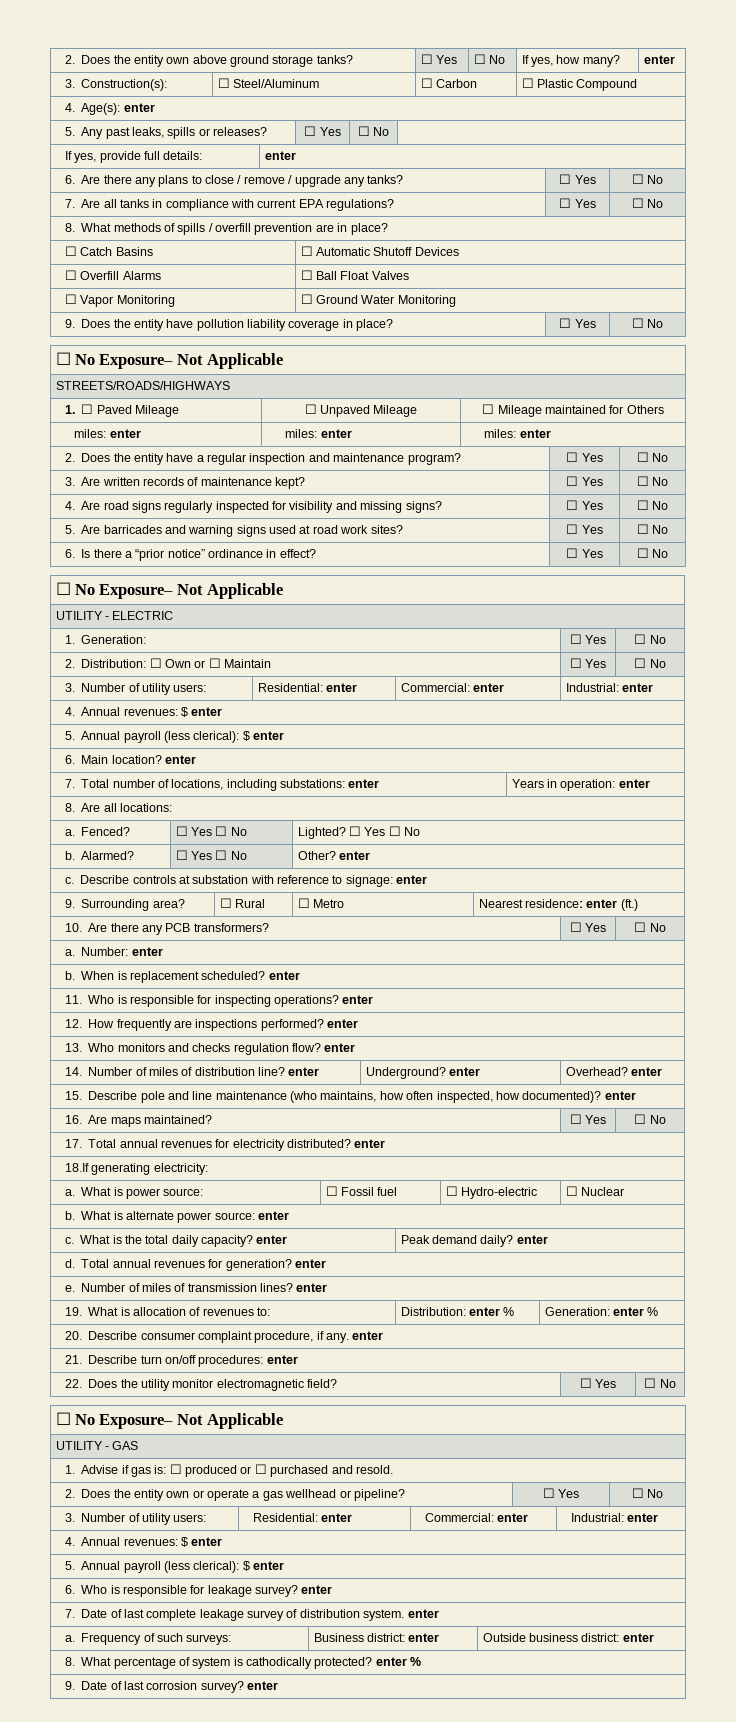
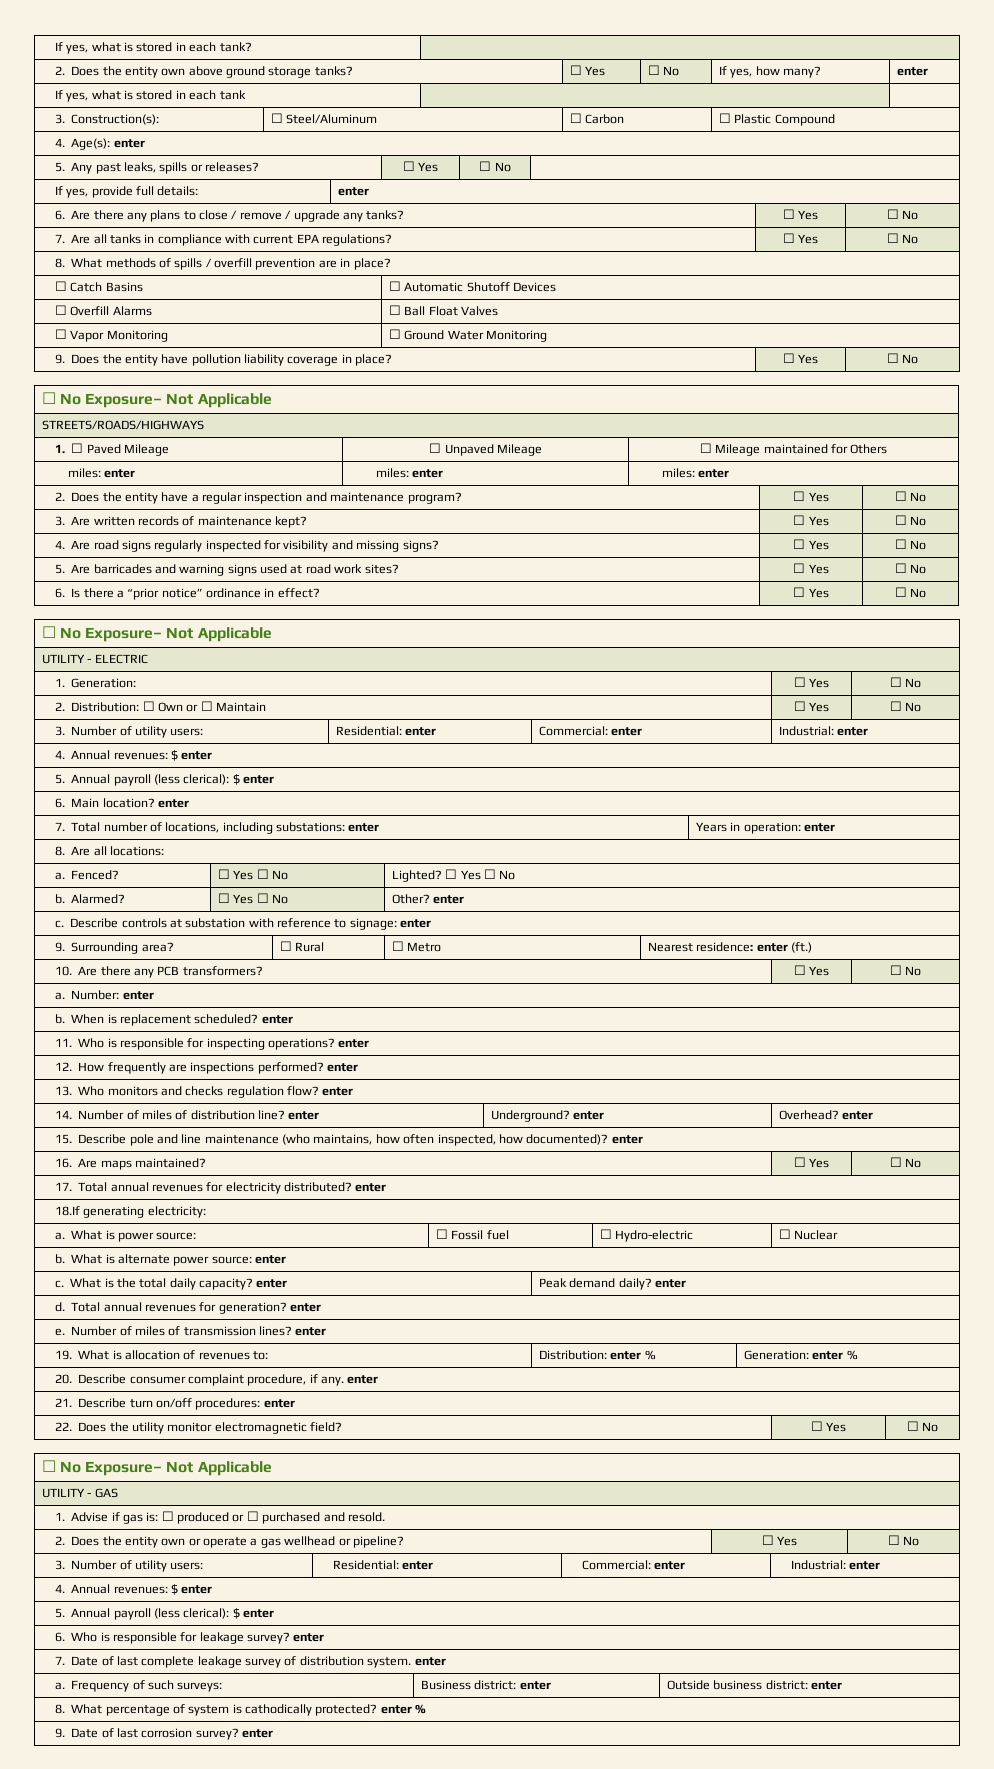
(64, 59) none -> [54,42,252,54] If yes, what is stored in each tank? | //
(675, 59) none -> [54,90,246,102] // If yes, what is stored in each tank | |

